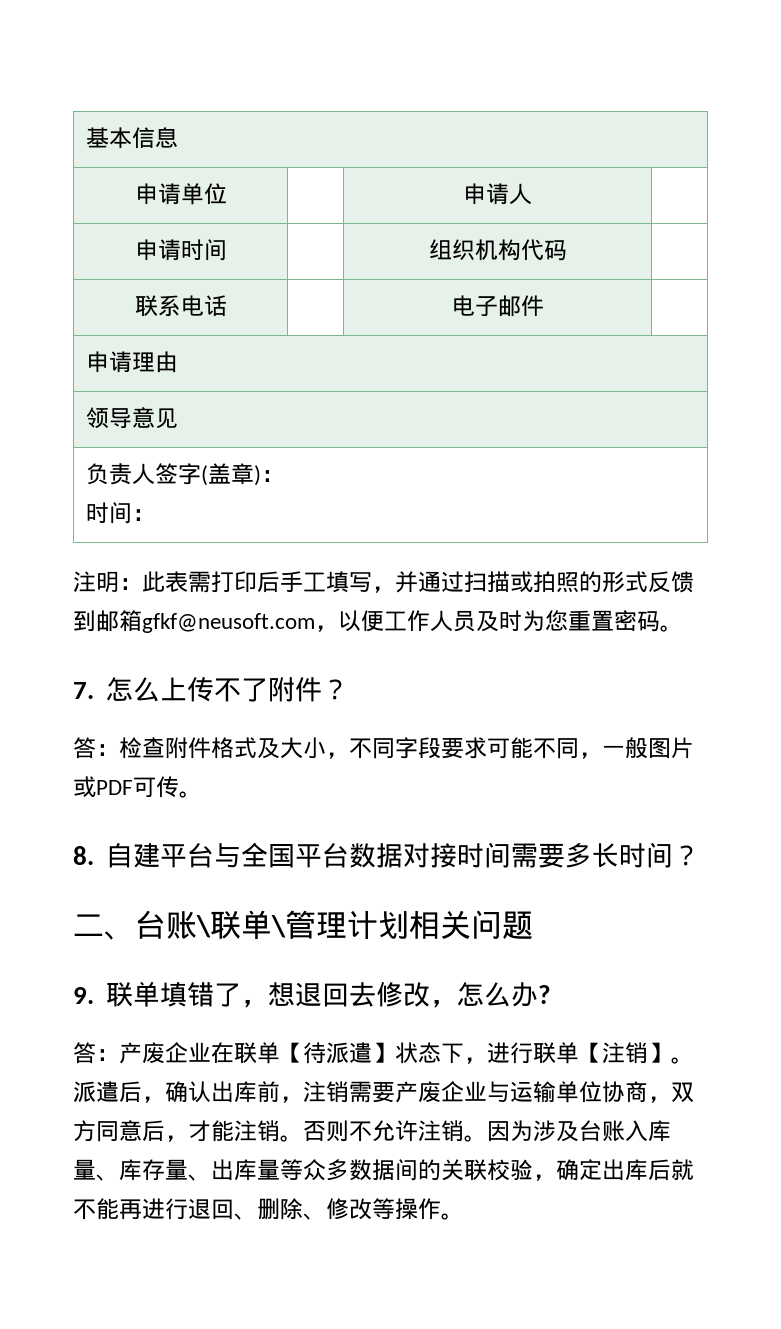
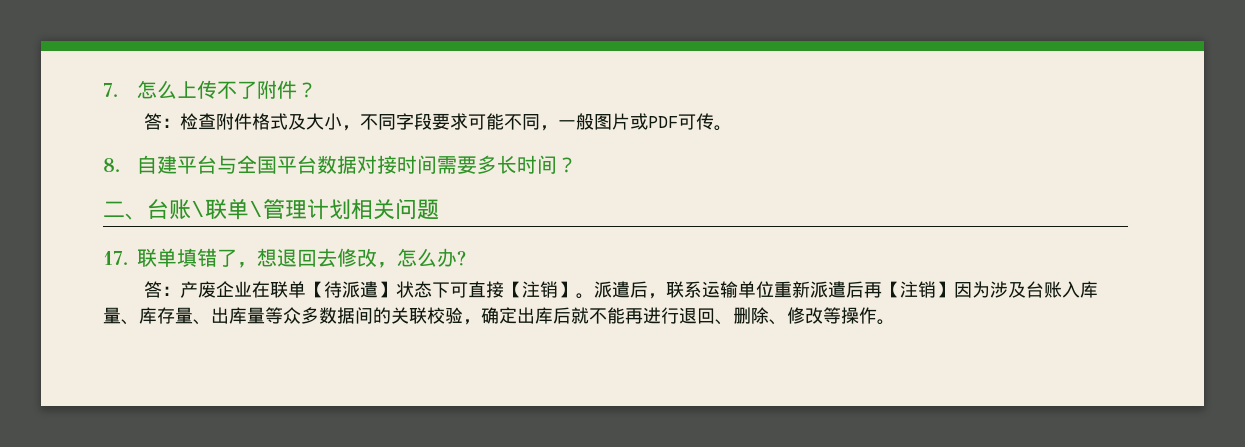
[85,127,178,149] [134,183,227,205] [463,183,532,205] [134,239,227,261] [428,239,567,261] [134,295,227,317] [451,295,544,317] [85,351,178,373] [85,407,178,429] [85,463,284,486] [85,502,155,524] [73,571,694,593] [73,610,683,633] 基本信息 // 申请单位 | | 申请人 | // 申请时间 | | 组织机构代码 | // 联系电话 | | 电子邮件 | // 申请理由 // 领导意见 // 负责人签字(盖章)： // 时间： // 注明：此表需打印后手工填写，并通过扫描或拍照的形式反馈到邮箱gfkf@neusoft.com，以便工作人员及时为您重置密码。 // -> (103, 90) none
[73,987,94,1004] 9. -> [103,251,128,265] 17.
[464,1042,579,1064] ，进行联单 -> [450,281,505,298] 可直接
[165,1081,694,1103] [73,1120,487,1142] 确认出库前，注销需要产废企业与运输单位协商，双方同意后，才能注销。否则不允许注销。 -> [666,281,955,298] 联系运输单位重新派遣后再【注销】

